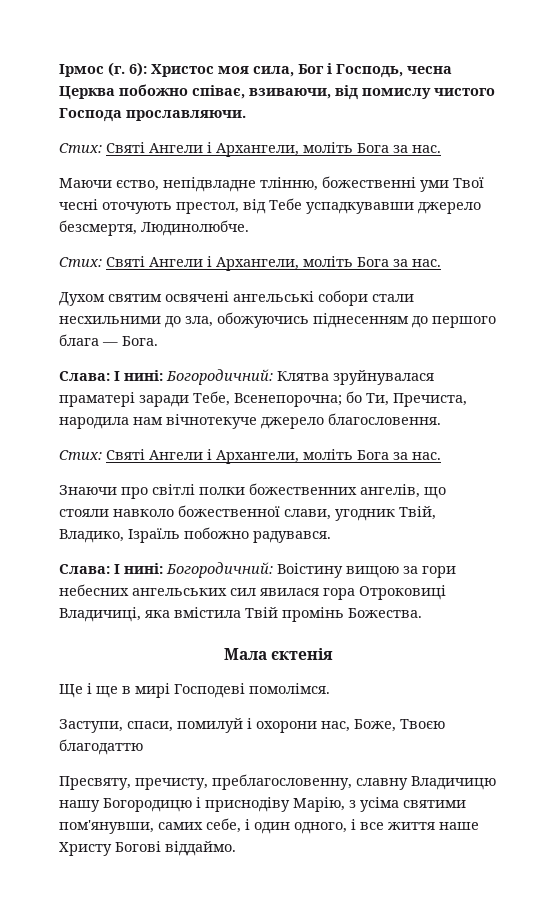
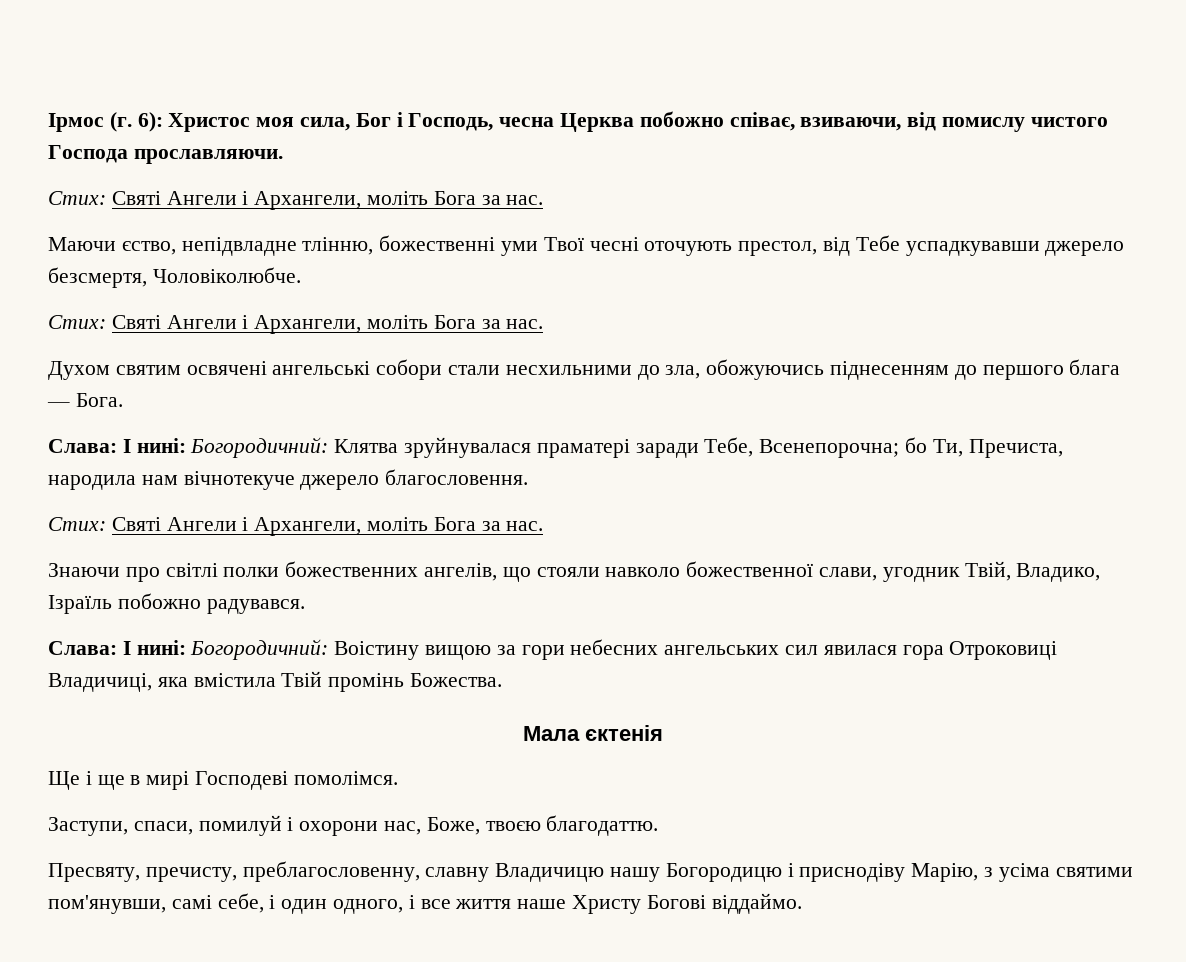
[141,220,249,236] Людинолюбче. -> [152,267,301,283] Чоловіколюбче.
[400,719,445,729] [59,739,143,755] Твоєю благодаттю -> [485,815,659,836] твоєю благодаттю.
[158,822,203,830] самих -> [171,895,212,909] самі

